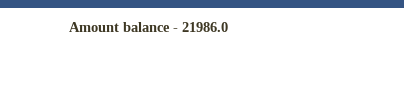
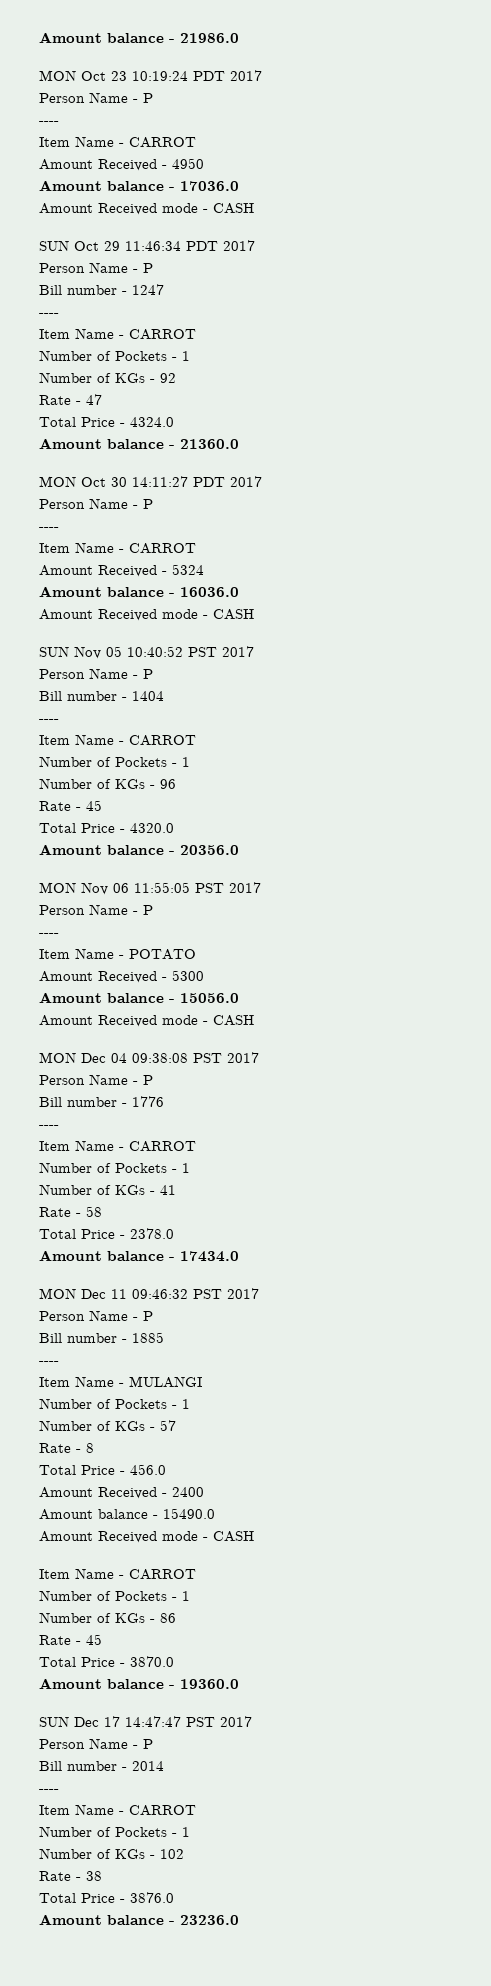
(228, 27) none -> [39,70,262,81] [39,92,153,103] [39,121,59,125] [39,136,196,148] [39,158,204,171] [39,180,239,191] [39,203,254,215] [39,240,255,251] [39,262,153,273] [39,284,164,295] [39,313,59,317] [39,328,196,340] [39,350,190,361] [39,372,176,383] [39,394,102,405] [39,417,174,427] [39,438,239,449] [39,476,262,487] [39,498,153,509] [39,527,59,531] [39,542,196,554] [39,564,204,577] [39,586,239,597] [39,609,254,621] [39,646,254,659] [39,668,153,679] [39,691,164,701] [39,719,59,723] [39,734,196,746] [39,756,190,767] [39,778,176,789] [39,800,102,811] [39,823,174,833] [39,844,239,855] [39,882,261,895] [39,904,153,915] [39,933,59,937] [39,948,196,960] [39,970,204,983] [39,992,239,1003] [39,1015,254,1027] [39,1052,259,1063] [39,1074,153,1085] [39,1096,164,1107] [39,1125,59,1129] [39,1140,196,1152] [39,1162,190,1173] [39,1184,176,1195] [39,1206,102,1217] [39,1228,174,1239] [39,1250,239,1262] [39,1288,259,1299] [39,1310,153,1321] [39,1332,164,1343] [39,1361,59,1365] [39,1376,202,1388] [39,1398,190,1409] [39,1420,176,1431] [39,1443,94,1453] [39,1464,166,1475] [39,1487,204,1499] [39,1508,215,1520] [39,1531,254,1543] [39,1568,196,1580] [39,1590,190,1601] [39,1612,176,1623] [39,1634,102,1645] [39,1656,174,1667] [39,1678,239,1689] [39,1716,252,1727] [39,1738,153,1749] [39,1761,164,1771] [39,1789,59,1793] [39,1804,196,1816] [39,1826,190,1837] [39,1848,184,1859] [39,1871,102,1881] [39,1892,174,1903] [39,1914,239,1925] // MON Oct 23 10:19:24 PDT 2017 // Person Name - P // ---- // Item Name - CARROT // Amount Received - 4950 // Amount balance - 17036.0 // Amount Received mode - CASH // SUN Oct 29 11:46:34 PDT 2017 // Person Name - P // Bill number - 1247 // ---- // Item Name - CARROT // Number of Pockets - 1 // Number of KGs - 92 // Rate - 47 // Total Price - 4324.0 // Amount balance - 21360.0 // MON Oct 30 14:11:27 PDT 2017 // Person Name - P // ---- // Item Name - CARROT // Amount Received - 5324 // Amount balance - 16036.0 // Amount Received mode - CASH // SUN Nov 05 10:40:52 PST 2017 // Person Name - P // Bill number - 1404 // ---- // Item Name - CARROT // Number of Pockets - 1 // Number of KGs - 96 // Rate - 45 // Total Price - 4320.0 // Amount balance - 20356.0 // MON Nov 06 11:55:05 PST 2017 // Person Name - P // ---- // Item Name - POTATO // Amount Received - 5300 // Amount balance - 15056.0 // Amount Received mode - CASH // MON Dec 04 09:38:08 PST 2017 // Person Name - P // Bill number - 1776 // ---- // Item Name - CARROT // Number of Pockets - 1 // Number of KGs - 41 // Rate - 58 // Total Price - 2378.0 // Amount balance - 17434.0 // MON Dec 11 09:46:32 PST 2017 // Person Name - P // Bill number - 1885 // ---- // Item Name - MULANGI // Number of Pockets - 1 // Number of KGs - 57 // Rate - 8 // Total Price - 456.0 // Amount Received - 2400 // Amount balance - 15490.0 // Amount Received mode - CASH // Item Name - CARROT // Number of Pockets - 1 // Number of KGs - 86 // Rate - 45 // Total Price - 3870.0 // Amount balance - 19360.0 // SUN Dec 17 14:47:47 PST 2017 // Person Name - P // Bill number - 2014 // ---- // Item Name - CARROT // Number of Pockets - 1 // Number of KGs - 102 // Rate - 38 // Total Price - 3876.0 // Amount balance - 23236.0

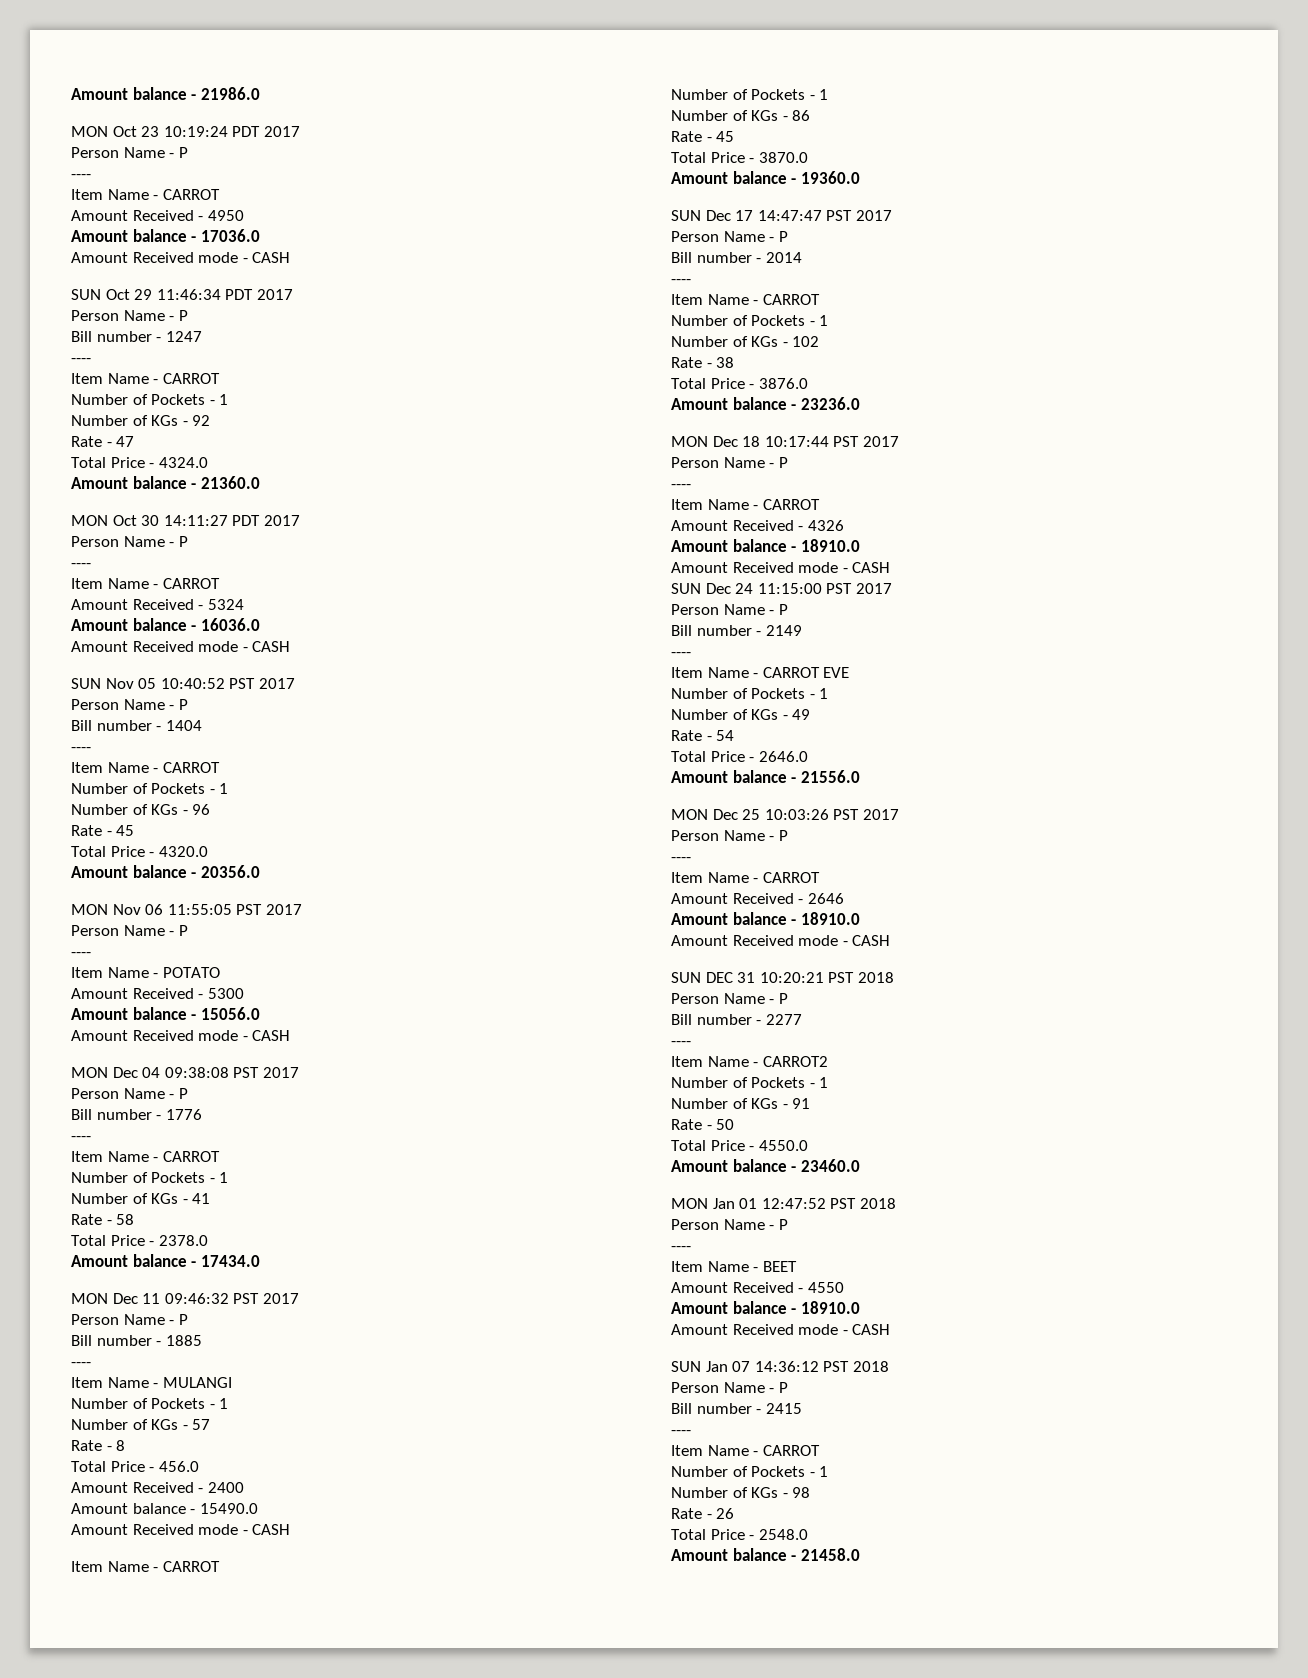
(239, 1920) none -> [671,436,899,447] [671,457,788,468] [671,484,691,489] [671,499,820,510] [671,520,844,531] [671,539,860,552] [671,562,891,573] [671,583,892,594] [671,604,788,615] [671,625,802,636] [671,652,691,657] [671,667,850,678] [671,688,829,699] [671,709,811,720] [671,730,735,741] [671,751,808,762] [671,770,860,783] [671,809,899,820] [671,830,788,841] [671,857,691,862] [671,872,820,883] [671,893,844,904] [671,912,860,925] [671,935,891,946] [671,972,894,983] [671,993,788,1004] [671,1014,802,1025] [671,1041,691,1046] [671,1056,828,1067] [671,1077,829,1088] [671,1098,811,1109] [671,1119,735,1130] [671,1140,808,1151] [671,1159,860,1172] [671,1198,896,1209] [671,1219,788,1230] [671,1246,691,1251] [671,1261,797,1272] [671,1282,844,1293] [671,1301,860,1314] [671,1324,891,1335] [671,1361,889,1372] [671,1382,788,1393] [671,1403,802,1414] [671,1430,691,1435] [671,1445,820,1456] [671,1466,829,1477] [671,1487,811,1498] [671,1508,735,1519] [671,1529,808,1540] [671,1548,860,1561] // MON Dec 18 10:17:44 PST 2017 // Person Name - P // ---- // Item Name - CARROT // Amount Received - 4326 // Amount balance - 18910.0 // Amount Received mode - CASH // SUN Dec 24 11:15:00 PST 2017 // Person Name - P // Bill number - 2149 // ---- // Item Name - CARROT EVE // Number of Pockets - 1 // Number of KGs - 49 // Rate - 54 // Total Price - 2646.0 // Amount balance - 21556.0 // MON Dec 25 10:03:26 PST 2017 // Person Name - P // ---- // Item Name - CARROT // Amount Received - 2646 // Amount balance - 18910.0 // Amount Received mode - CASH // SUN DEC 31 10:20:21 PST 2018 // Person Name - P // Bill number - 2277 // ---- // Item Name - CARROT2 // Number of Pockets - 1 // Number of KGs - 91 // Rate - 50 // Total Price - 4550.0 // Amount balance - 23460.0 // MON Jan 01 12:47:52 PST 2018 // Person Name - P // ---- // Item Name - BEET // Amount Received - 4550 // Amount balance - 18910.0 // Amount Received mode - CASH // SUN Jan 07 14:36:12 PST 2018 // Person Name - P // Bill number - 2415 // ---- // Item Name - CARROT // Number of Pockets - 1 // Number of KGs - 98 // Rate - 26 // Total Price - 2548.0 // Amount balance - 21458.0

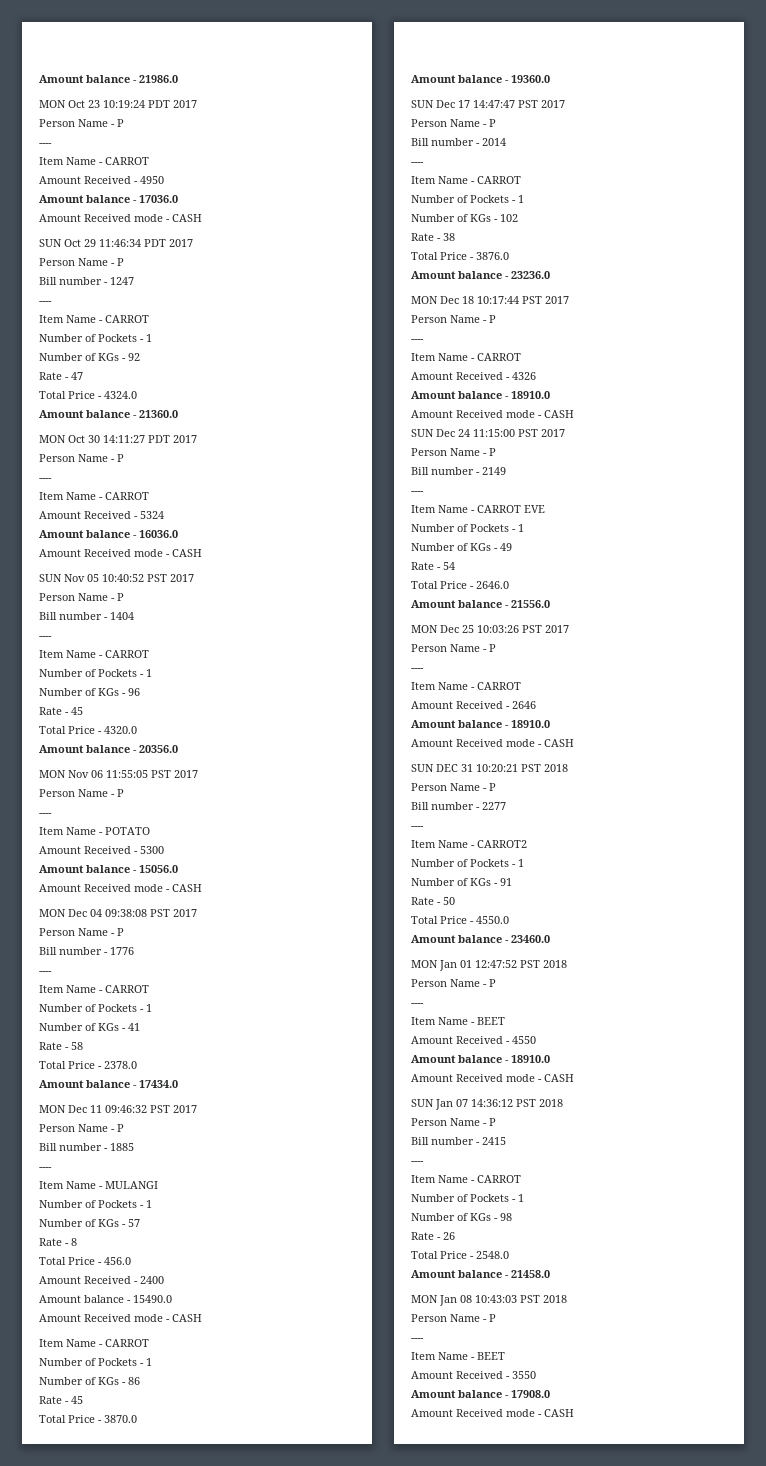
(860, 1554) none -> [411,1295,567,1306] [411,1314,496,1322] [411,1338,424,1341] [411,1352,505,1360] [411,1371,536,1379] [411,1390,550,1398] [411,1409,574,1417] // MON Jan 08 10:43:03 PST 2018 // Person Name - P // ---- // Item Name - BEET // Amount Received - 3550 // Amount balance - 17908.0 // Amount Received mode - CASH

